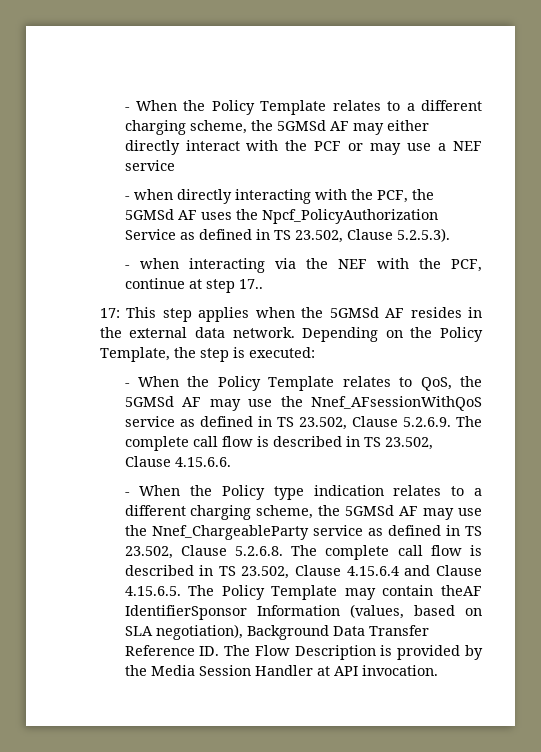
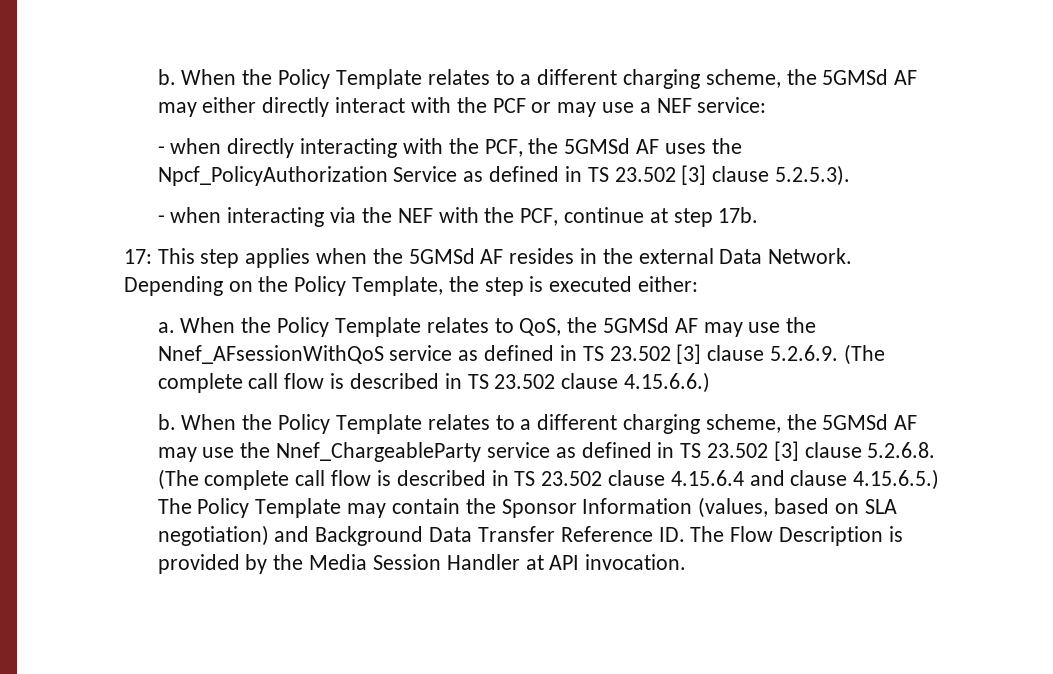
[124,107,130,111] - -> [157,69,176,85] b.
[124,160,175,171] service -> [697,97,767,113] service:
[294,229,393,243] 23.502, Clause -> [614,165,770,185] 23.502 [3] clause
[238,279,263,289] 17.. -> [718,207,759,223] 17b.
[194,327,295,338] data network. -> [719,248,853,264] Data Network.
[248,347,315,358] [124,383,130,387] executed: // - -> [549,276,699,292] [157,322,175,333] executed either: // a.
[298,416,482,430] [124,436,433,451] [124,456,231,467] [124,485,384,500] 23.502, Clause 5.2.6.9. The complete call flow is described in TS 23.502, Clause 4.15.6.6. // - When the Policy type indication -> [609,344,885,365] [157,372,710,393] [157,414,422,434] 23.502 [3] clause 5.2.6.9. (The complete call flow is described in TS 23.502 clause 4.15.6.6.) // b. When the Policy Template
[124,545,483,560] [124,565,482,579] [124,586,181,596] 23.502, Clause 5.2.6.8. The complete call flow is described in TS 23.502, Clause 4.15.6.4 and Clause 4.15.6.5. -> [706,441,936,461] [157,469,940,490] 23.502 [3] clause 5.2.6.8. (The complete call flow is described in TS 23.502 clause 4.15.6.4 and clause 4.15.6.5.)
[441,585,483,596] [124,605,247,620] theAF IdentifierSponsor -> [465,498,577,518] the Sponsor
[155,624,243,640] negotiation), -> [157,525,310,546] negotiation) and

